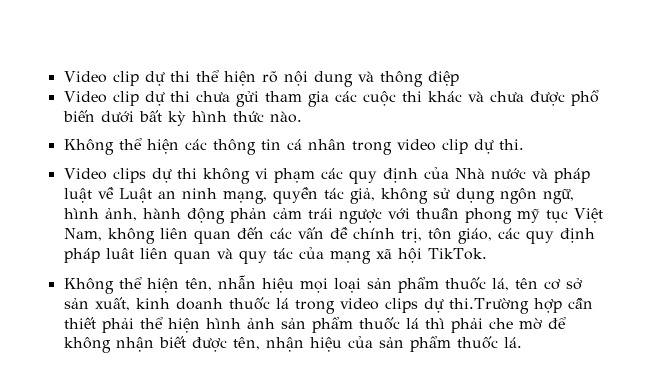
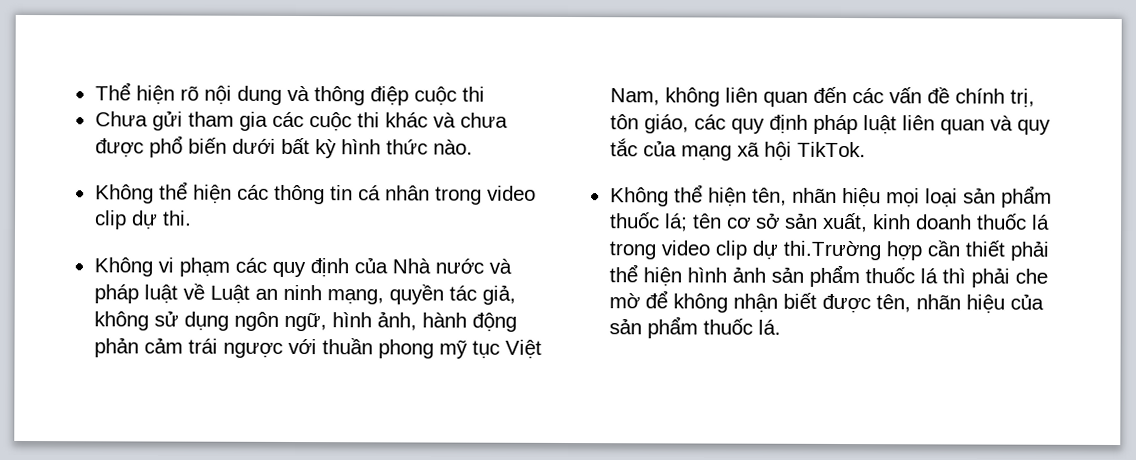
[63,70,219,86] Video clip dự thi thể -> [94,82,131,101] Thể
[63,91,230,106] // Video clip dự thi chưa -> [413,86,485,106] [94,111,148,127] cuộc thi // Chưa
[63,168,250,184] Video clips dự thi không -> [93,257,153,277] Không
[105,248,134,259] luât -> [862,115,897,135] luật
[272,248,293,259] tác -> [609,138,638,157] tắc
[217,275,256,289] nhẫn -> [791,187,837,203] nhãn
[491,278,509,291] lá, -> [663,213,688,232] lá;
[384,298,418,313] clips -> [714,240,747,260] clip
[265,337,304,352] nhận -> [915,294,961,310] nhãn

